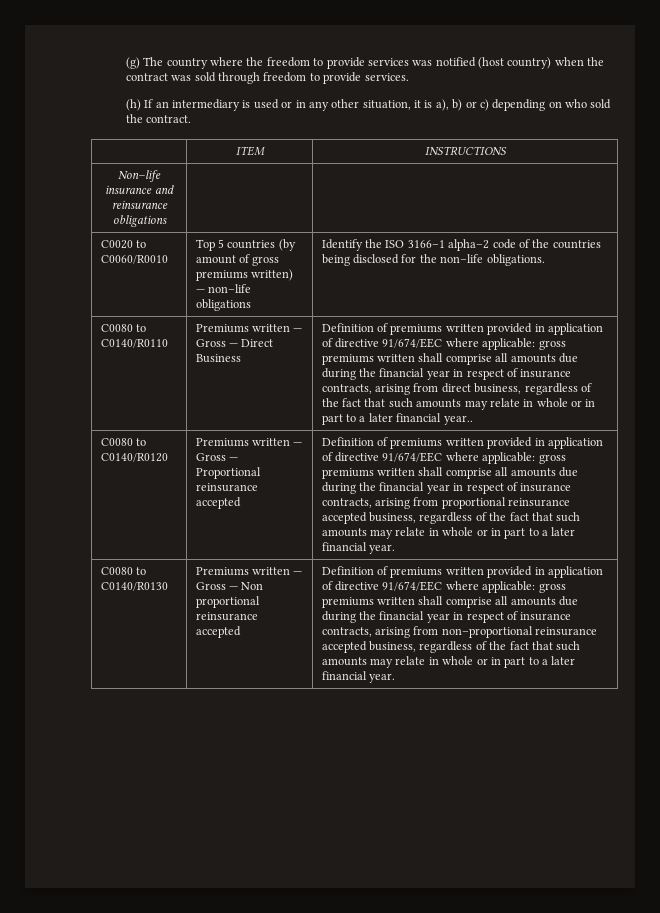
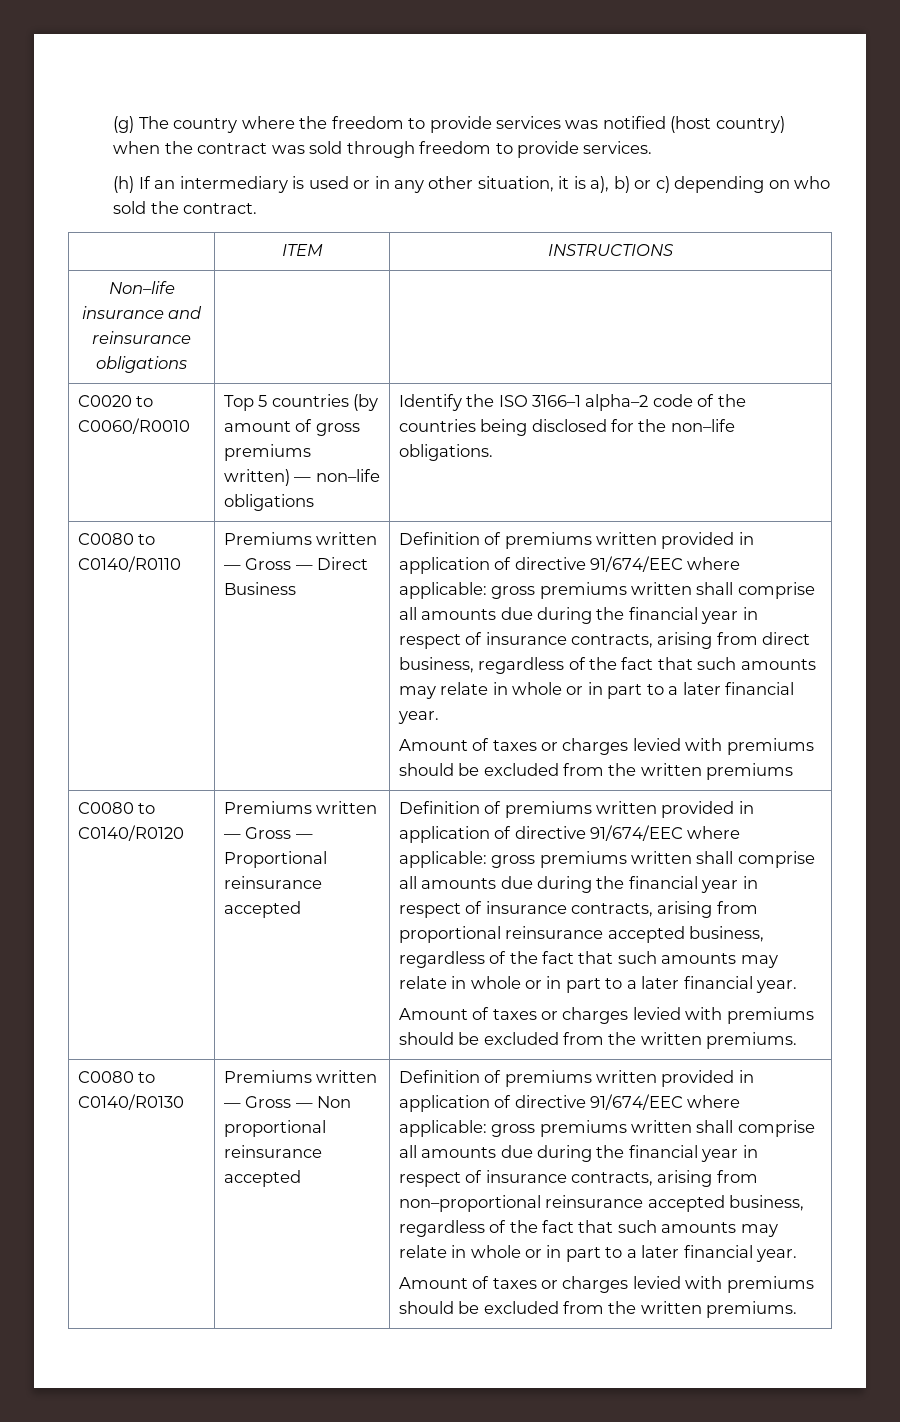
[443,415,473,425] year.. -> [397,711,439,724] [398,738,814,755] [398,763,794,780] year. // Amount of taxes or charges levied with premiums should be excluded from the written premiums
(396, 549) none -> [398,1007,814,1024] [398,1032,798,1049] // Amount of taxes or charges levied with premiums should be excluded from the written premiums.
(396, 678) none -> [398,1276,814,1293] [398,1301,798,1318] // Amount of taxes or charges levied with premiums should be excluded from the written premiums.

